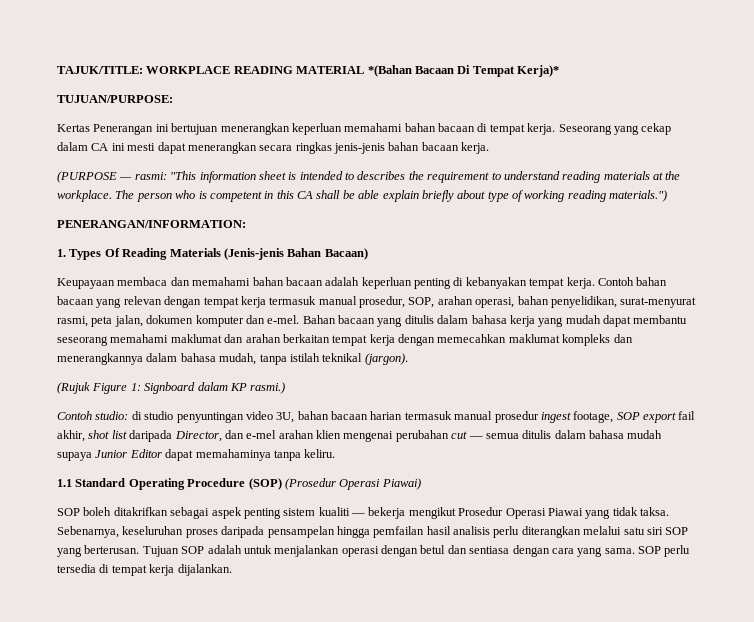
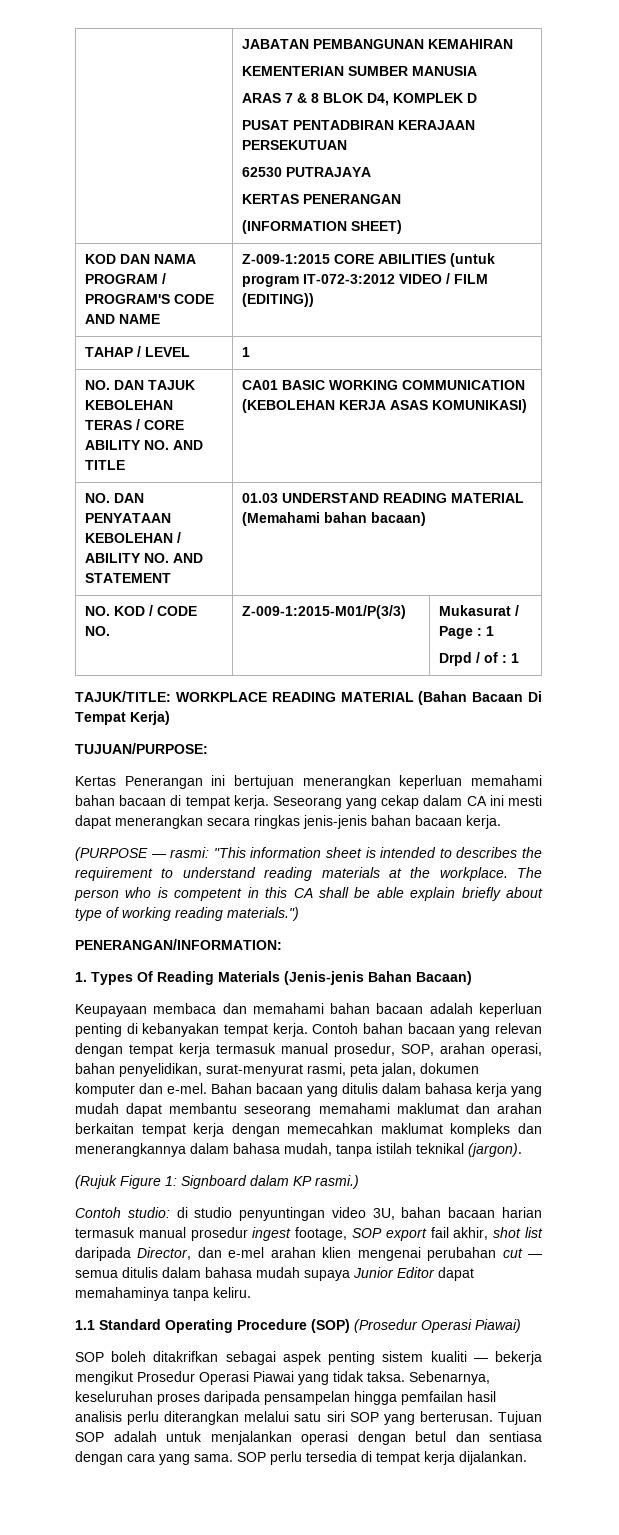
(57, 70) none -> [241,39,513,49] [241,66,477,76] [241,93,477,106] [241,120,475,130] [241,140,347,150] [241,167,371,177] [241,194,401,204] [241,220,402,234] [84,254,196,264] [84,273,166,284] [84,294,214,304] [84,314,160,324] [241,253,495,267] [241,273,488,287] [241,293,314,307] [84,346,190,357] [241,347,250,357] [84,380,195,390] [84,400,173,410] [84,419,184,430] [84,440,203,450] [84,460,125,470] [241,380,525,390] [241,399,527,413] [84,493,144,503] [84,513,171,523] [84,532,181,543] [84,553,203,563] [84,573,171,583] [241,493,524,503] [241,512,426,526] [84,605,197,616] [84,626,110,636] [241,605,406,619] [438,605,519,616] [438,626,494,639] [438,652,519,666] | JABATAN PEMBANGUNAN KEMAHIRAN // KEMENTERIAN SUMBER MANUSIA // ARAS 7 & 8 BLOK D4, KOMPLEK D // PUSAT PENTADBIRAN KERAJAAN PERSEKUTUAN // 62530 PUTRAJAYA // KERTAS PENERANGAN // (INFORMATION SHEET) // KOD DAN NAMA PROGRAM / PROGRAM'S CODE AND NAME | Z-009-1:2015 CORE ABILITIES (untuk program IT-072-3:2012 VIDEO / FILM (EDITING)) // TAHAP / LEVEL | 1 // NO. DAN TAJUK KEBOLEHAN TERAS / CORE ABILITY NO. AND TITLE | CA01 BASIC WORKING COMMUNICATION (KEBOLEHAN KERJA ASAS KOMUNIKASI) // NO. DAN PENYATAAN KEBOLEHAN / ABILITY NO. AND STATEMENT | 01.03 UNDERSTAND READING MATERIAL (Memahami bahan bacaan) // NO. KOD / CODE NO. | Z-009-1:2015-M01/P(3/3) | Mukasurat / Page : 1 // Drpd / of : 1 //
[367,65,412,77] *(Bahan -> [418,691,468,705] (Bahan
[517,65,559,77] Kerja)* -> [130,711,170,725] Kerja)

